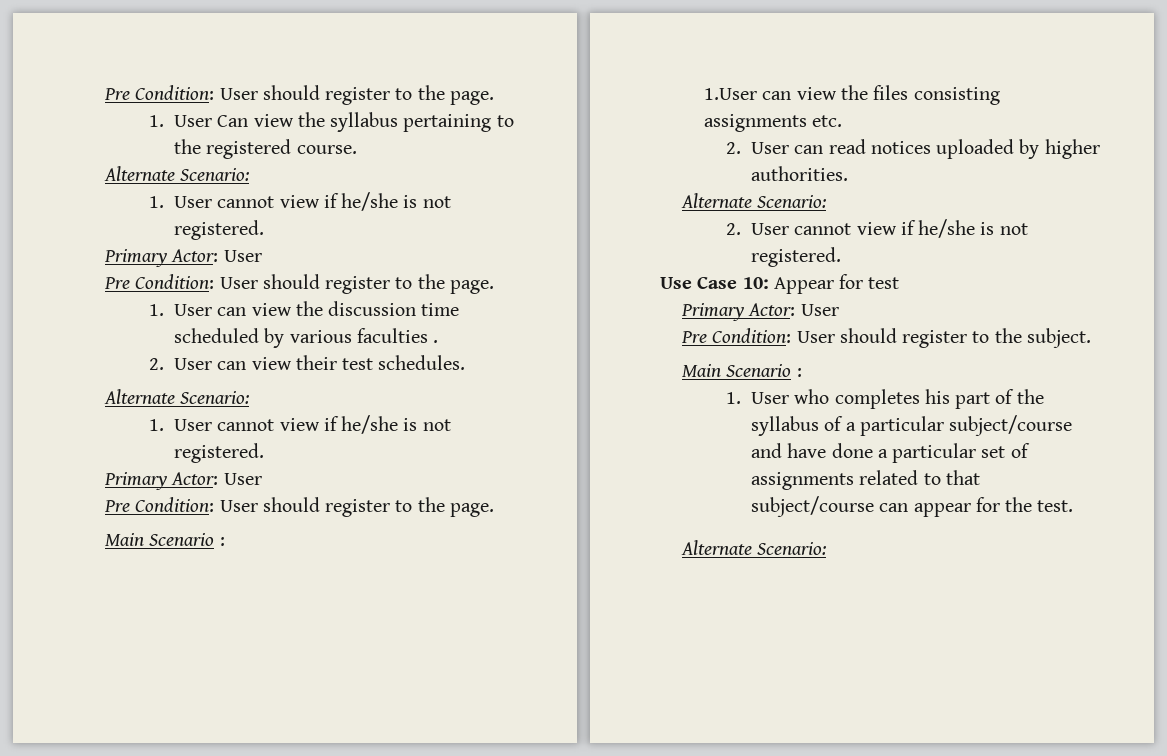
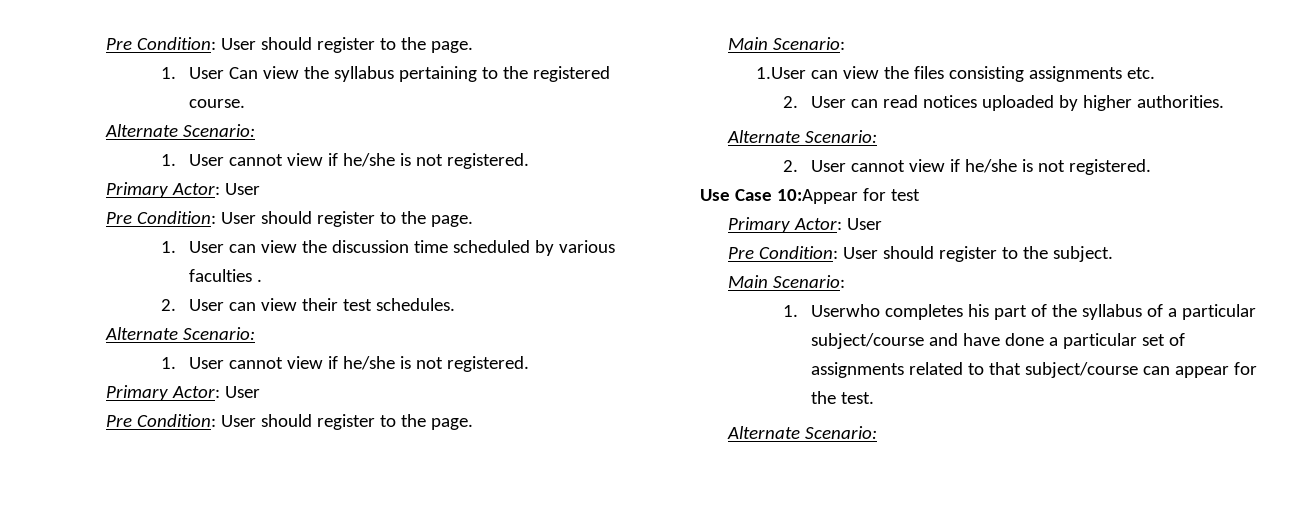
[149,533,225,546] Scenario : -> [772,37,845,50] Scenario:
[742,277,834,294] 10: Appear -> [776,189,858,204] 10:Appear
[726,364,802,377] [726,389,830,404] Scenario : // 1. User who -> [772,275,845,288] [783,304,881,317] Scenario: // 1. Userwho

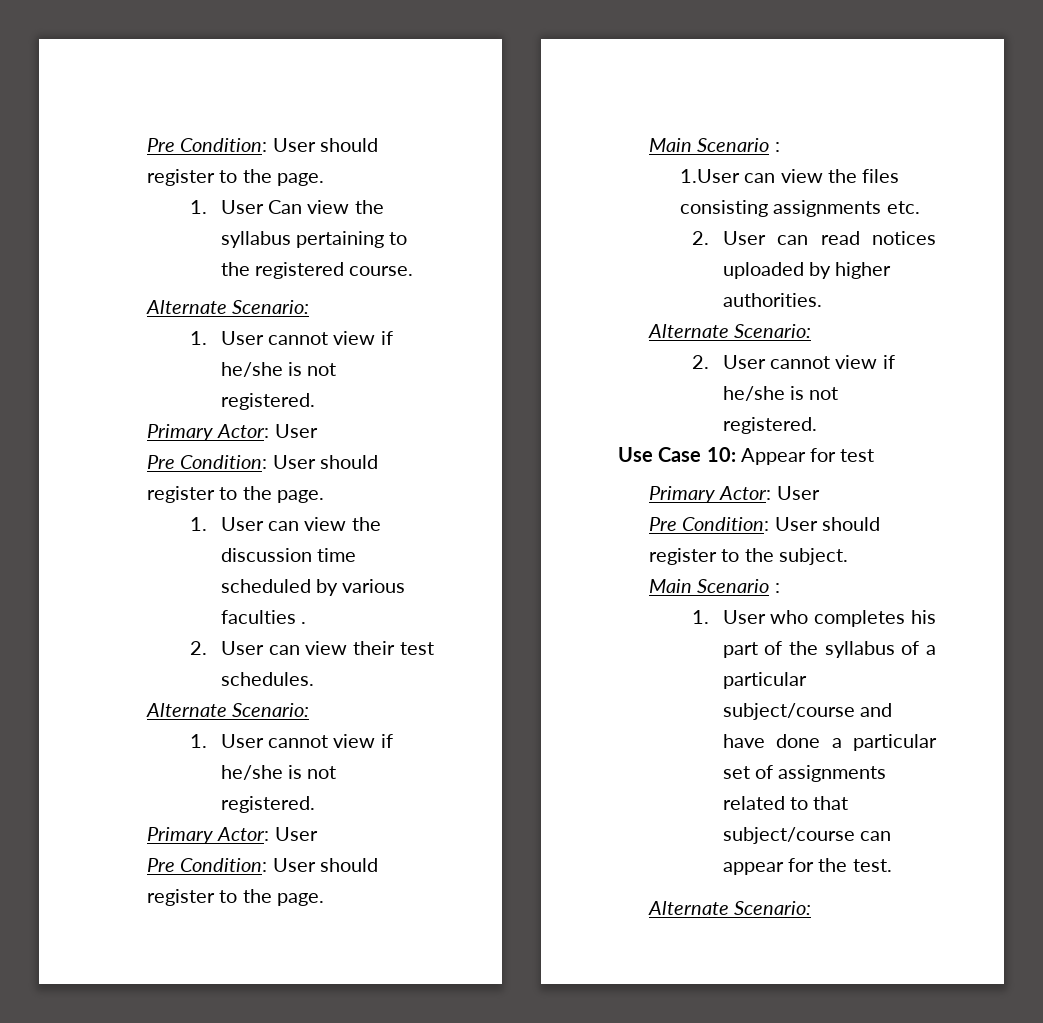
[772,37,845,50] Scenario: -> [697,138,780,152] Scenario :
[776,189,858,204] 10:Appear -> [706,447,806,465] 10: Appear
[772,275,845,288] [783,304,881,317] Scenario: // 1. Userwho -> [697,579,780,593] [691,610,809,624] Scenario : // 1. User who

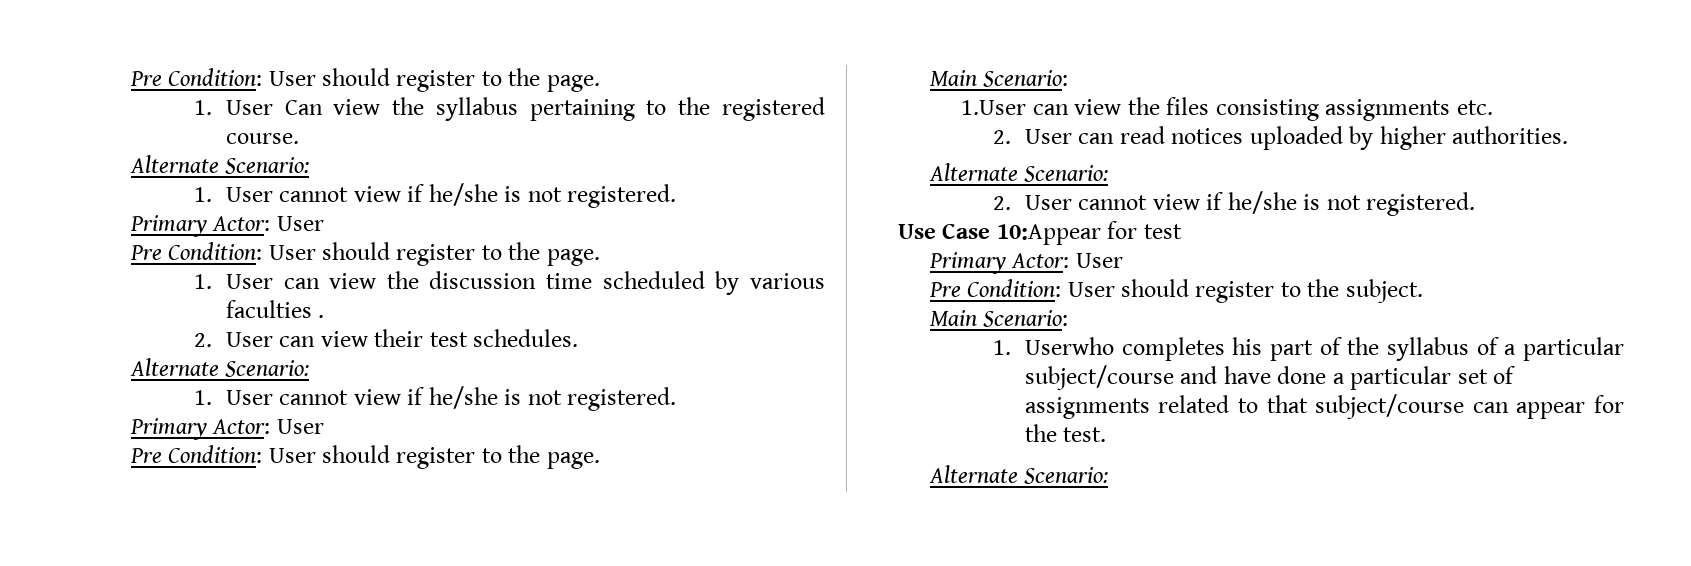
[697,138,780,152] Scenario : -> [983,70,1069,87] Scenario:
[706,447,806,465] 10: Appear -> [996,224,1101,245] 10:Appear
[697,579,780,593] [691,610,809,624] Scenario : // 1. User who -> [983,310,1069,327] [993,337,1114,355] Scenario: // 1. Userwho

